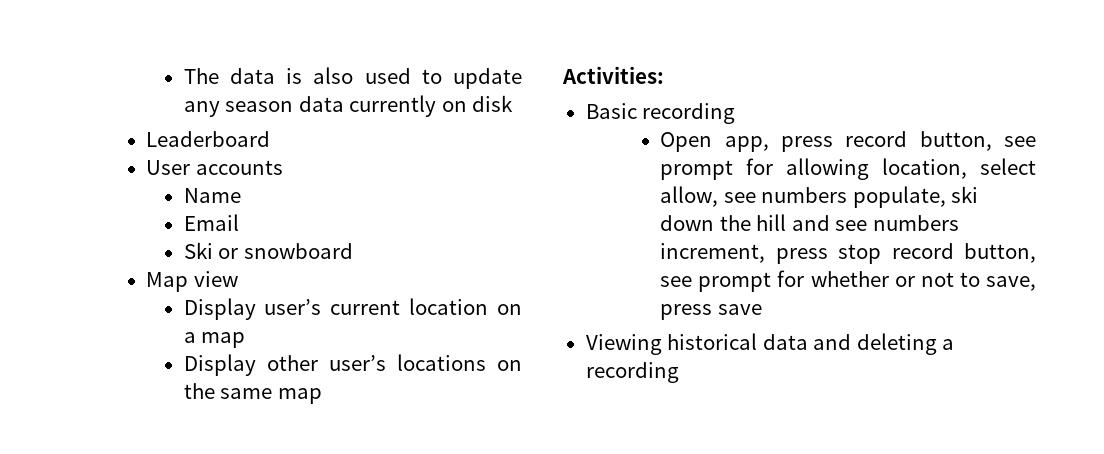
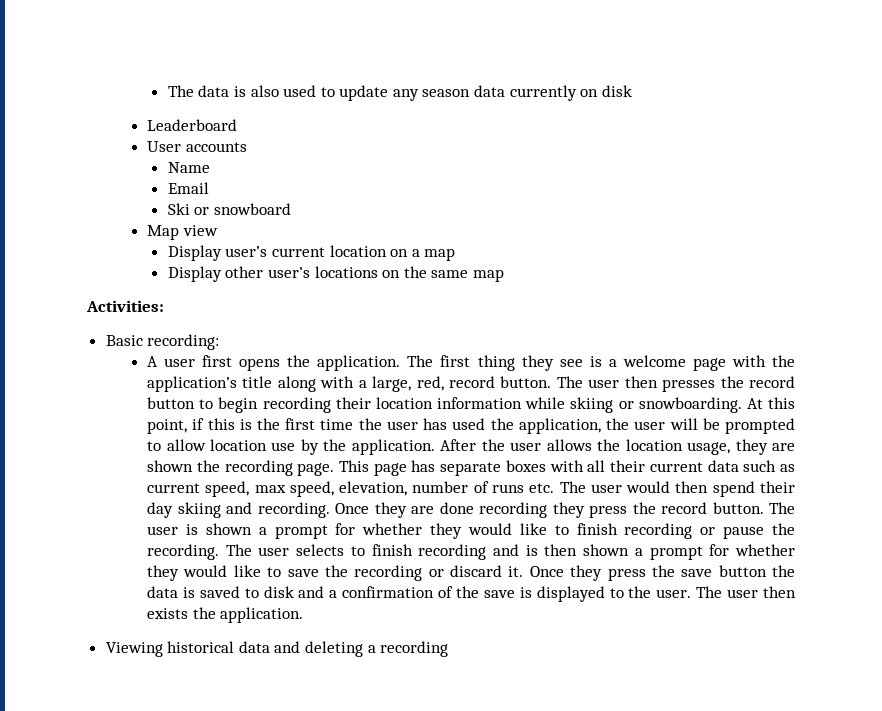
[642,103,736,124] [660,131,1036,152] [660,158,1036,180] [660,186,979,208] [660,214,959,231] [660,243,1036,264] [660,270,1036,292] [660,304,762,320] recording // Open app, press record button, see prompt for allowing location, select allow, see numbers populate, ski down the hill and see numbers increment, press stop record button, see prompt for whether or not to save, press save -> [147,334,220,350] [147,355,795,371] [147,376,795,392] [147,397,795,413] [147,418,795,434] [147,439,796,455] [147,460,796,476] [147,481,795,497] [147,502,795,518] [147,523,796,539] [147,544,796,560] [147,565,795,581] [147,586,797,602] [147,607,304,623] recording: // A user first opens the application. The first thing they see is a welcome page with the application’s title along with a large, red, record button. The user then presses the record button to begin recording their location information while skiing or snowboarding. At this point, if this is the first time the user has used the application, the user will be prompted to allow location use by the application. After the user allows the location usage, they are shown the recording page. This page has separate boxes with all their current data such as current speed, max speed, elevation, number of runs etc. The user would then spend their day skiing and recording. Once they are done recording they press the record button. The user is shown a prompt for whether they would like to finish recording or pause the recording. The user selects to finish recording and is then shown a prompt for whether they would like to save the recording or discard it. Once they press the save button the data is saved to disk and a confirmation of the save is displayed to the user. The user then exists the application.

